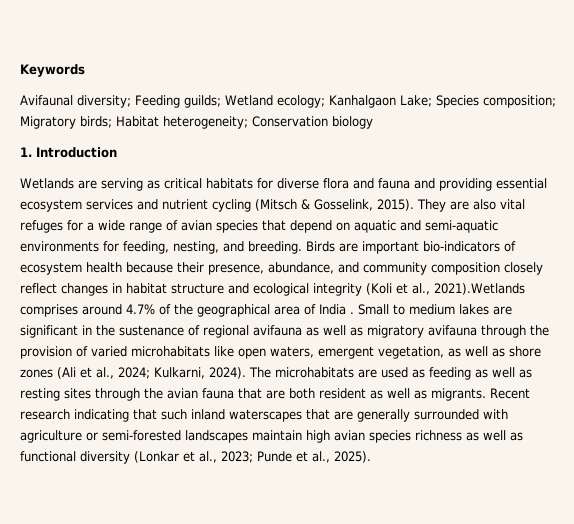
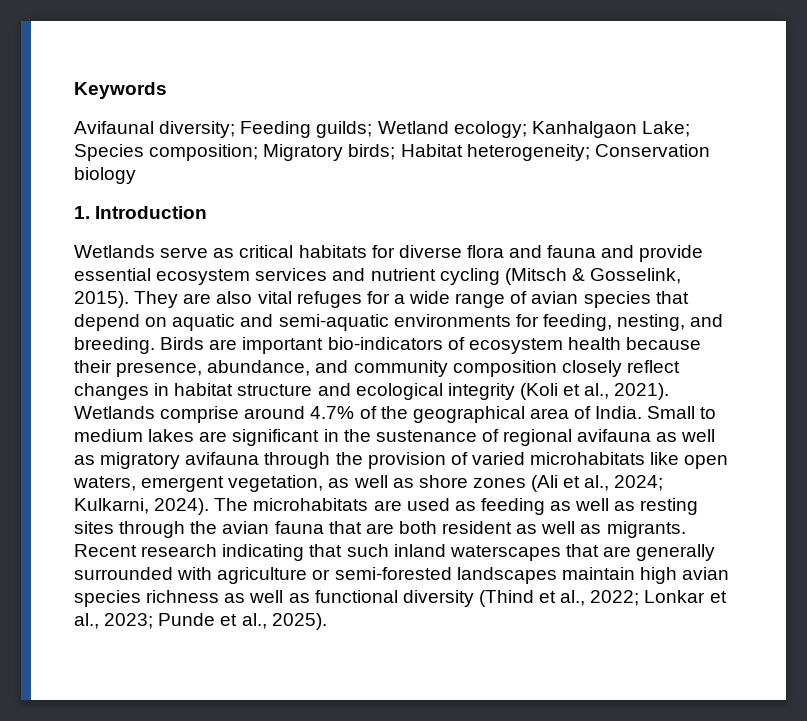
[78,178,143,191] are serving -> [160,247,209,258] serve
[439,178,492,191] providing -> [639,245,704,262] provide
[434,283,525,295] [20,304,78,317] 2021).Wetlands comprises -> [614,383,670,400] [74,406,240,423] 2021). Wetlands comprise
[319,304,354,315] India . -> [595,406,643,419] India.
[134,451,179,463] (Lonkar -> [478,590,706,607] (Thind et al., 2022; Lonkar

